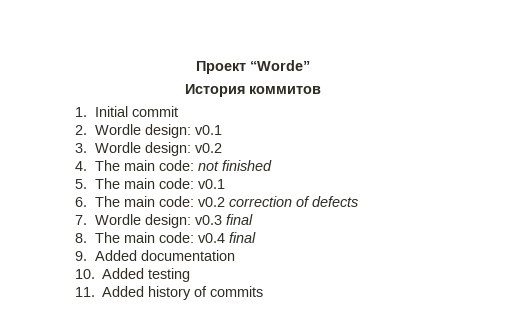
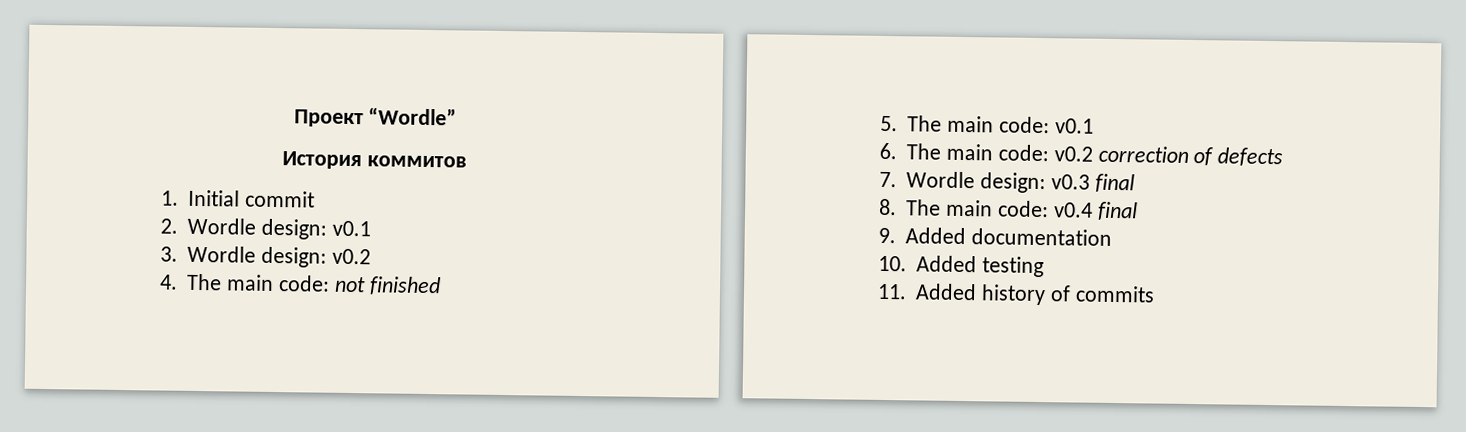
[249,60,310,71] “Worde” -> [368,107,458,126] “Wordle”

